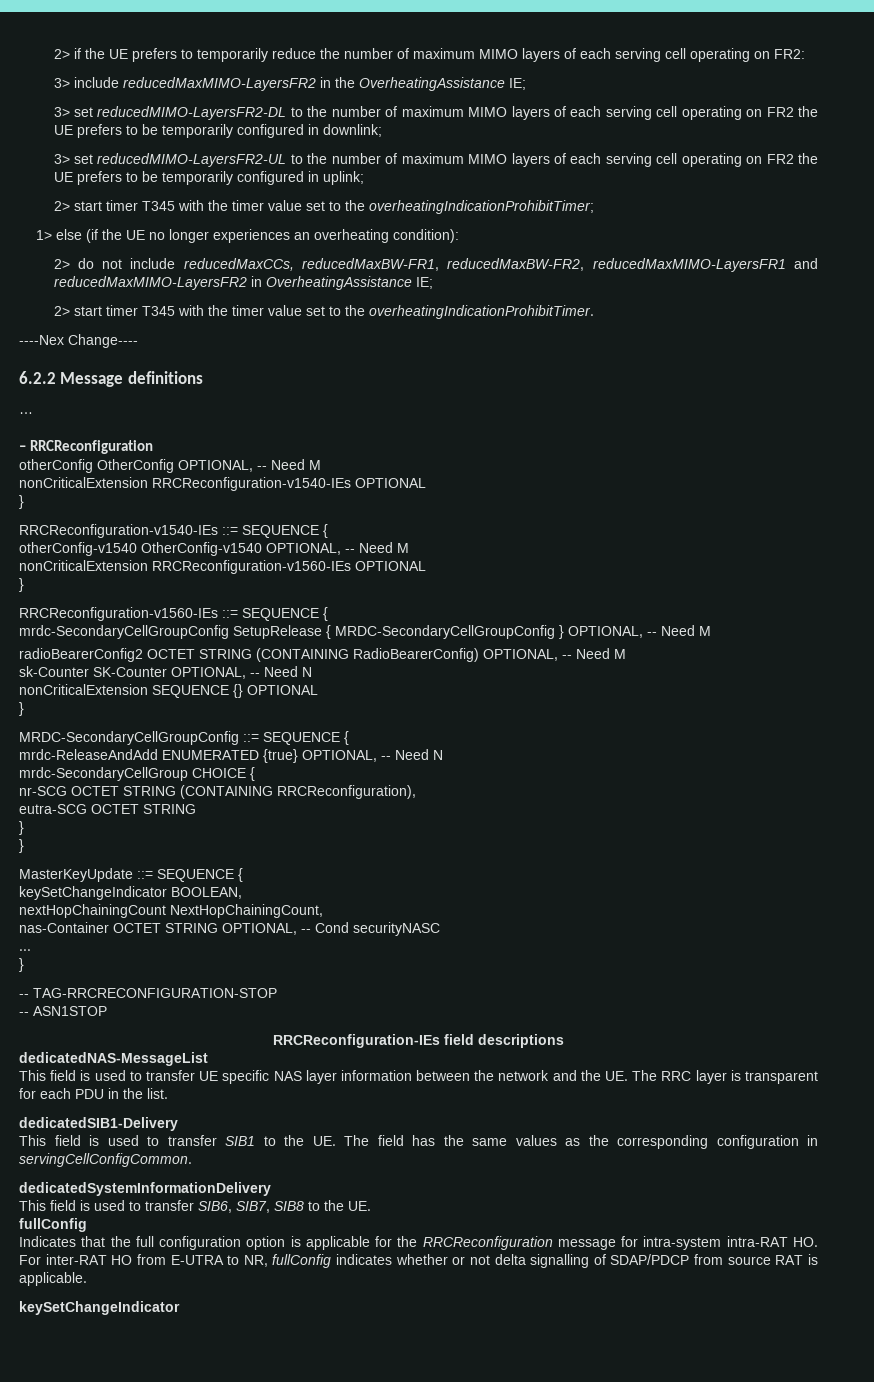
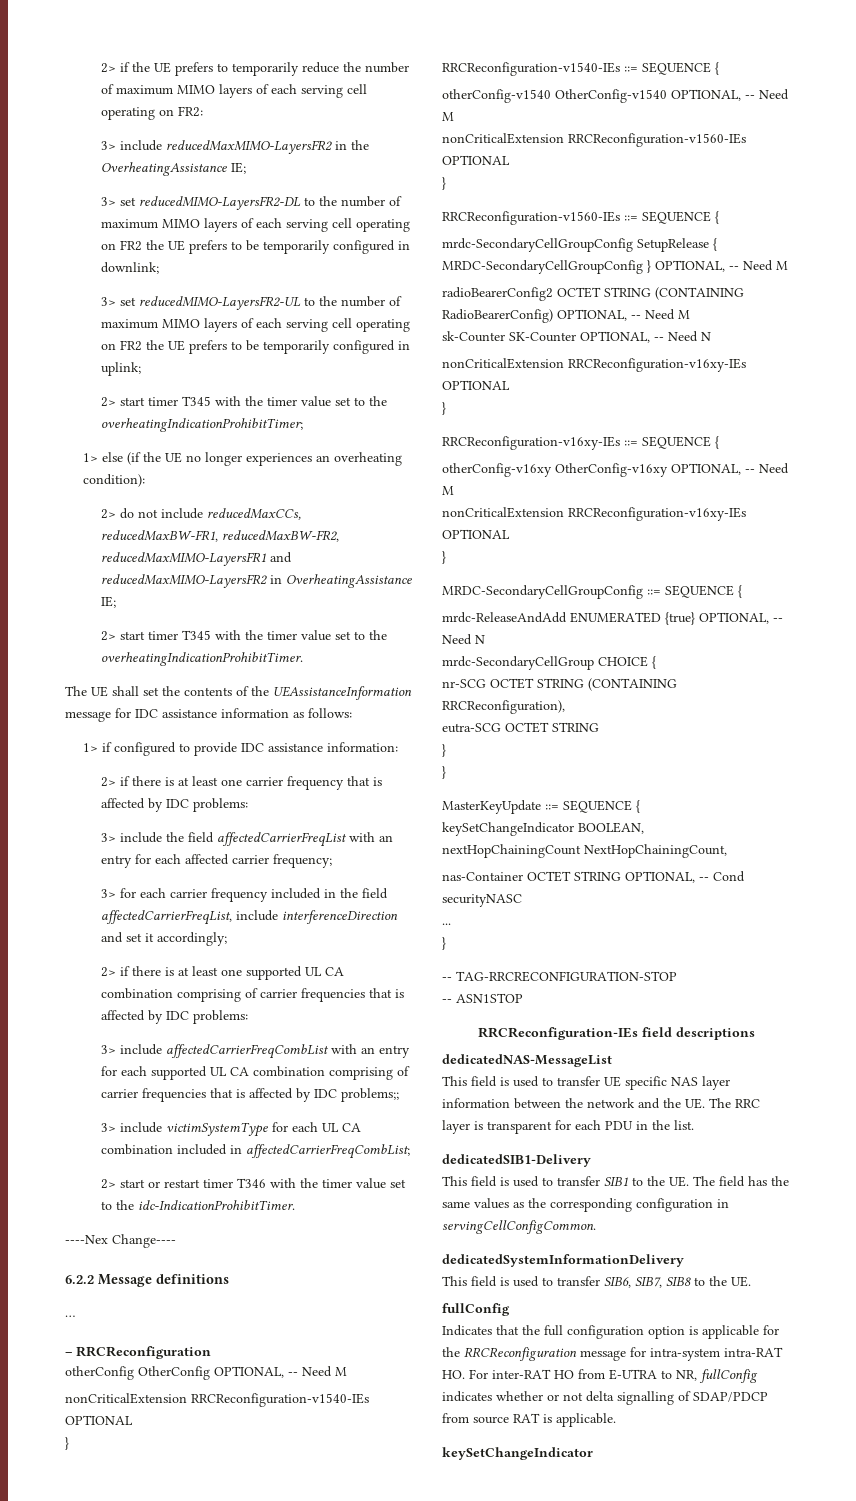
(594, 312) none -> [65,686,412,700] [65,708,352,722] [82,742,398,756] [100,776,382,790] [100,798,248,812] [100,832,393,847] [100,854,332,868] [100,888,388,902] [100,910,398,925] [100,932,227,946] [100,966,344,980] [100,988,404,1002] [100,1010,248,1024] [100,1044,410,1059] [100,1066,410,1080] [100,1088,399,1102] [100,1122,361,1137] [100,1144,410,1159] [100,1178,406,1189] [100,1200,295,1210] // The UE shall set the contents of the UEAssistanceInformation message for IDC assistance information as follows: // 1> if configured to provide IDC assistance information: // 2> if there is at least one carrier frequency that is affected by IDC problems: // 3> include the field affectedCarrierFreqList with an entry for each affected carrier frequency; // 3> for each carrier frequency included in the field affectedCarrierFreqList, include interferenceDirection and set it accordingly; // 2> if there is at least one supported UL CA combination comprising of carrier frequencies that is affected by IDC problems: // 3> include affectedCarrierFreqCombList with an entry for each supported UL CA combination comprising of carrier frequencies that is affected by IDC problems;; // 3> include victimSystemType for each UL CA combination included in affectedCarrierFreqCombList; // 2> start or restart timer T346 with the timer value set to the idc-IndicationProhibitTimer.
[152,684,243,698] SEQUENCE {} -> [568,358,746,372] [442,380,510,390] [442,402,446,415] [442,436,719,450] [442,463,789,477] [442,486,454,495] [442,507,746,521] RRCReconfiguration-v16xy-IEs OPTIONAL // } // RRCReconfiguration-v16xy-IEs ::= SEQUENCE { // otherConfig-v16xy OtherConfig-v16xy OPTIONAL, -- Need M // nonCriticalExtension RRCReconfiguration-v16xy-IEs

